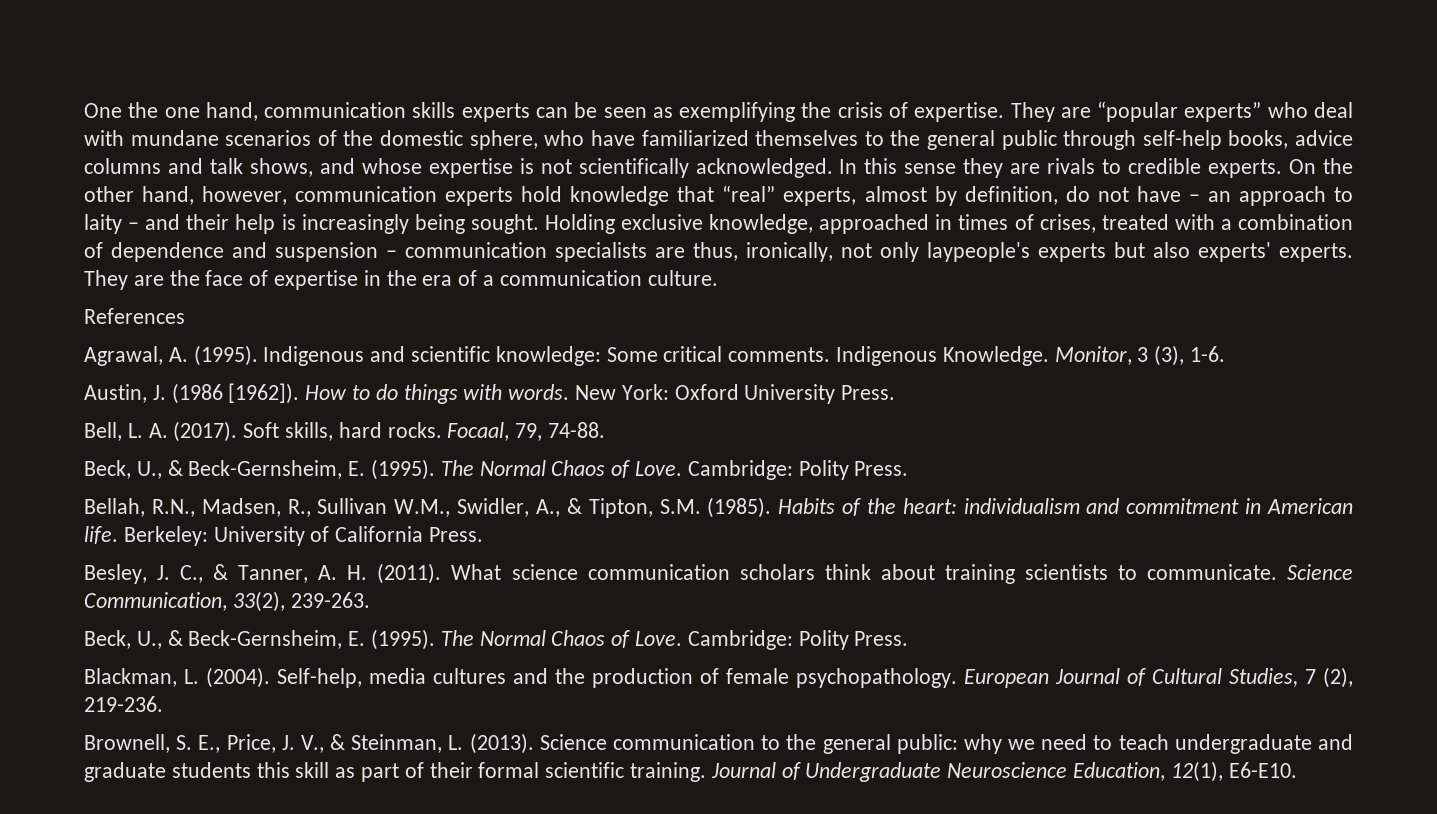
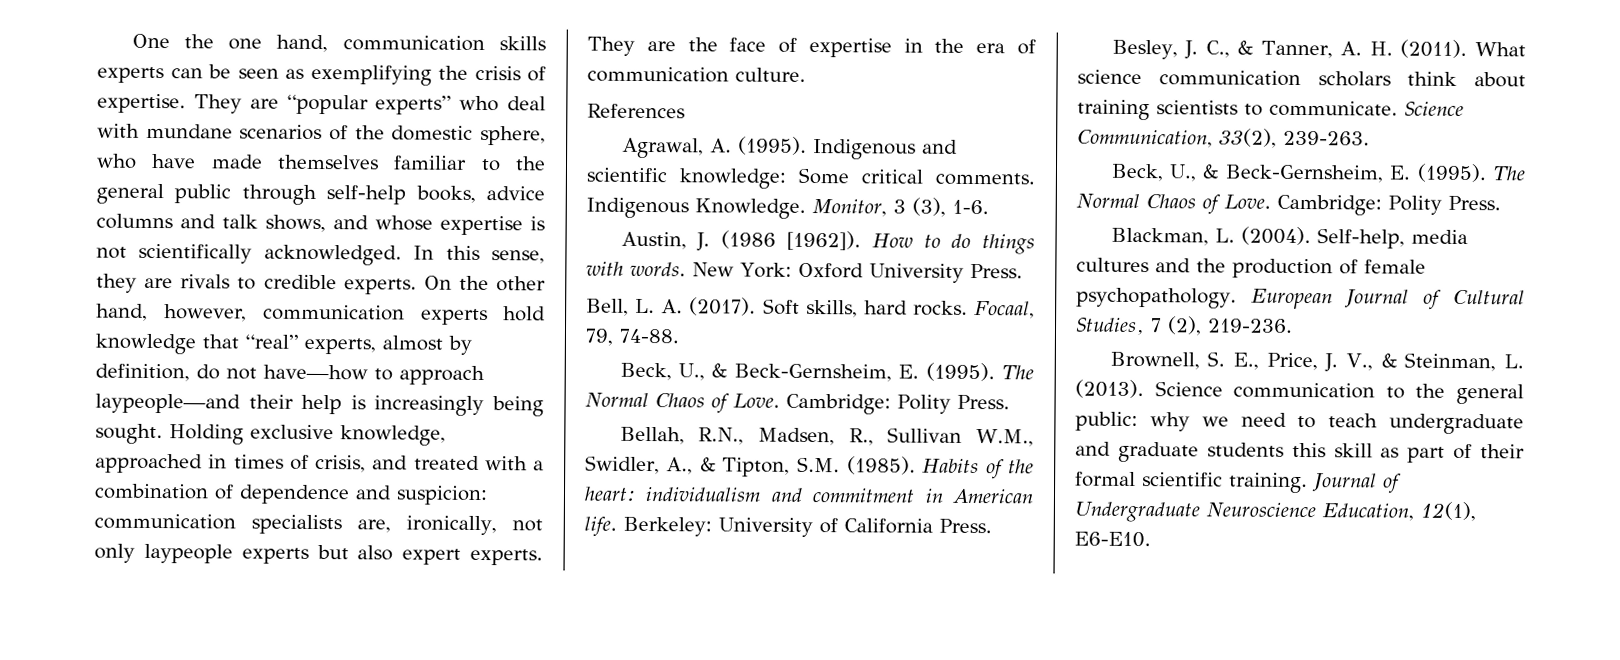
[641,130,859,146] familiarized themselves -> [210,154,468,170] made themselves familiar
[904,163,957,174] sense -> [490,250,545,264] sense,
[1136,186,1353,206] [84,214,181,234] have – an approach to laity – and -> [263,364,485,386] [95,393,241,414] have—how to approach laypeople—and
[1039,214,1096,233] crises, -> [315,454,409,473] crisis, and
[275,242,738,262] suspension – communication specialists are thus, -> [396,485,488,506] [94,513,392,535] suspicion: communication specialists are,
[927,242,1030,262] laypeople's -> [143,543,233,564] laypeople
[1198,242,1271,262] experts' -> [402,548,462,565] expert
[483,275,495,286] a -> (1036, 47) none

